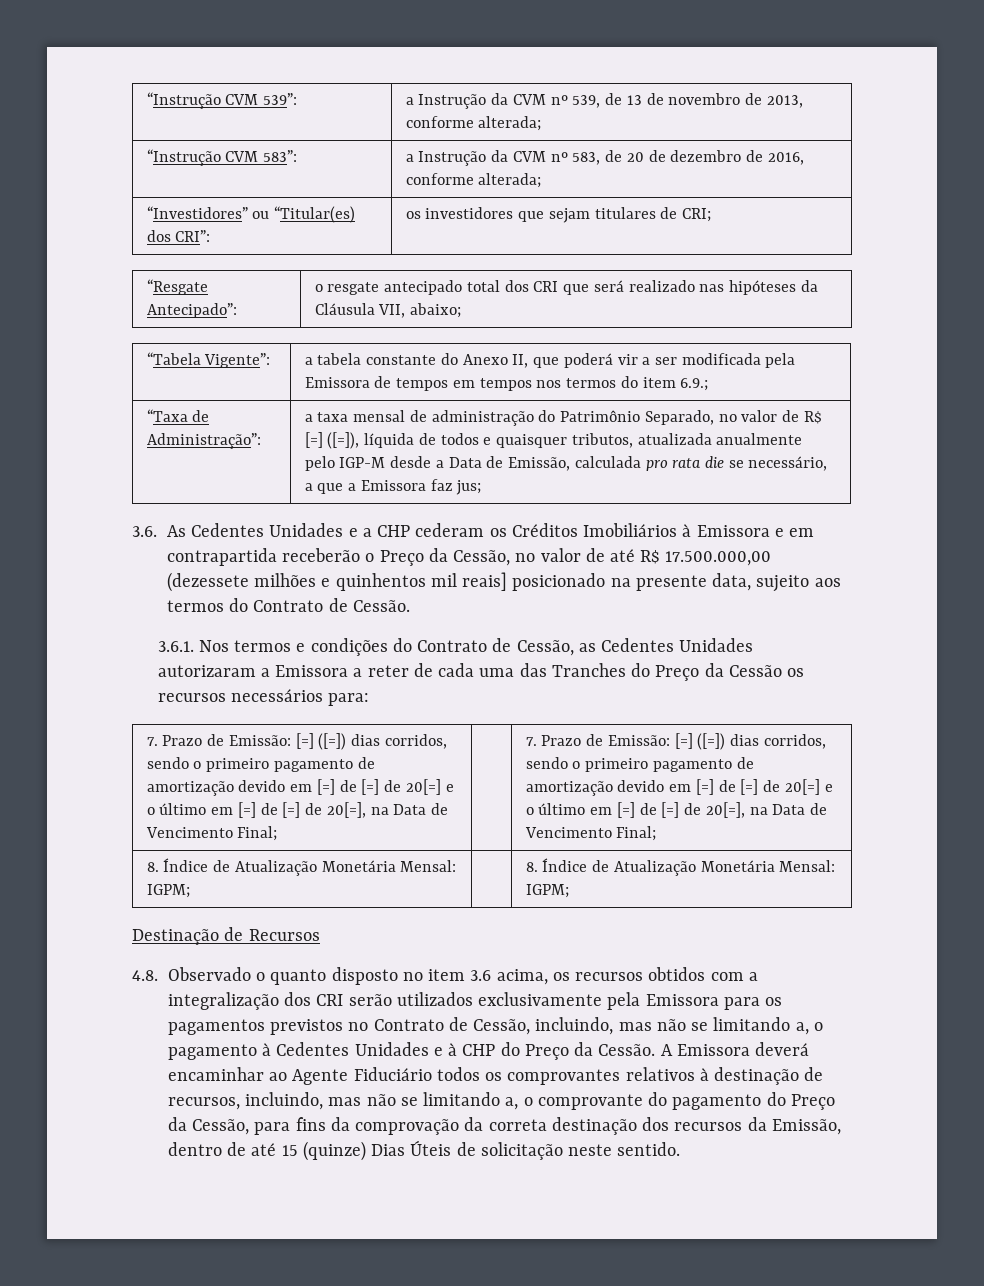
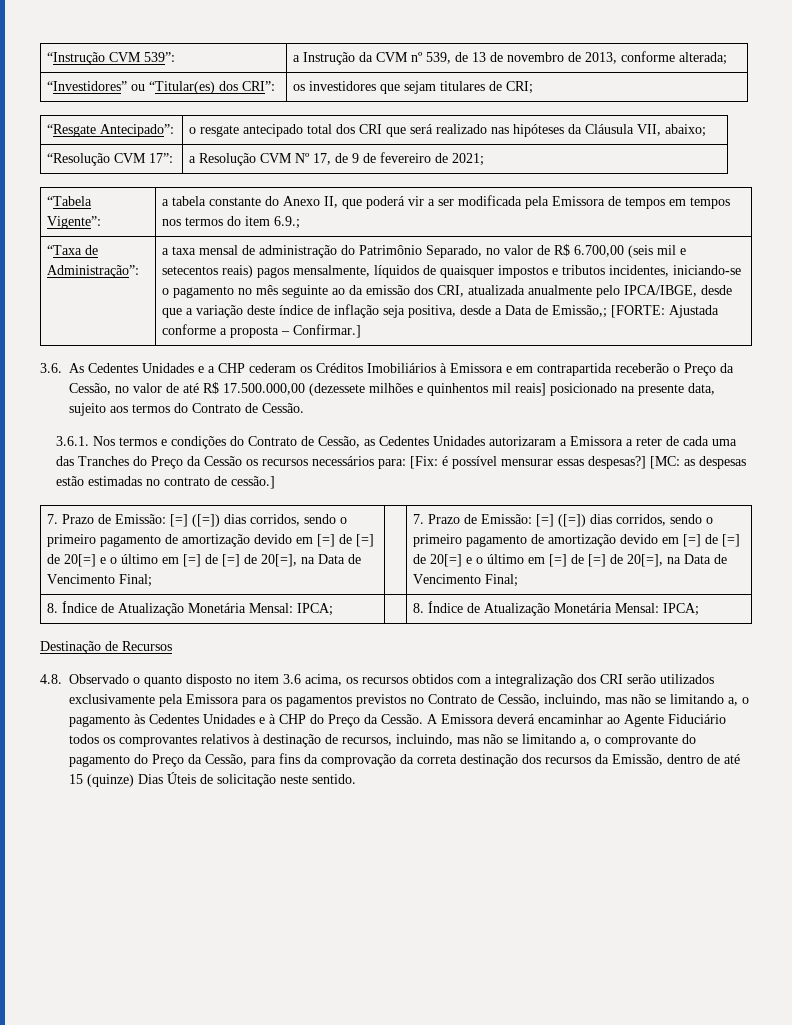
[146,149,298,166] [405,150,804,166] [405,173,542,188] // “Instrução CVM 583”: | a Instrução da CVM nº 583, de 20 de dezembro de 2016, conforme alterada; -> (728, 58) none
(462, 310) none -> [47,153,174,166] [189,152,485,166] // “Resolução CVM 17”: | a Resolução CVM Nº 17, de 9 de fevereiro de 2021;
[304,432,803,449] [304,456,828,471] [304,479,482,495] [=] ([=]), líquida de todos e quaisquer tributos, atualizada anualmente pelo IGP-M desde a Data de Emissão, calculada pro rata die se necessário, a que a Emissora faz jus; -> [574,245,687,258] [162,265,742,278] [162,285,733,298] [162,304,720,318] [162,324,362,338] 6.700,00 (seis mil e setecentos reais) pagos mensalmente, líquidos de quaisquer impostos e tributos incidentes, iniciando-se o pagamento no mês seguinte ao da emissão dos CRI, atualizada anualmente pelo IPCA/IBGE, desde que a variação deste índice de inflação seja positiva, desde a Data de Emissão,; [FORTE: Ajustada conforme a proposta – Confirmar.]
(370, 699) none -> [410,456,747,469] [56,476,276,489] [Fix: é possível mensurar essas despesas?] [MC: as despesas estão estimadas no contrato de cessão.]
[146,884,190,898] [525,858,836,876] [525,884,569,898] IGPM; | | 8. Índice de Atualização Monetária Mensal: IGPM; -> [297,603,334,616] [413,601,700,616] IPCA; | | 8. Índice de Atualização Monetária Mensal: IPCA;
[262,1043,272,1056] à -> [134,714,145,724] às

